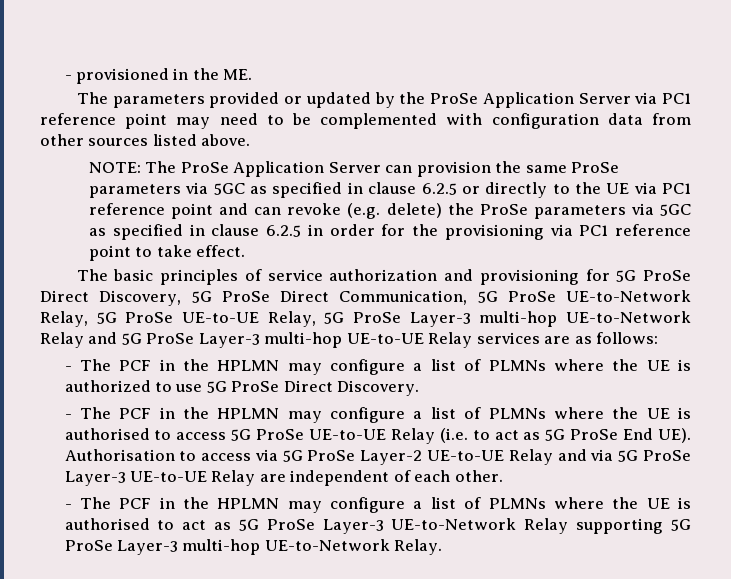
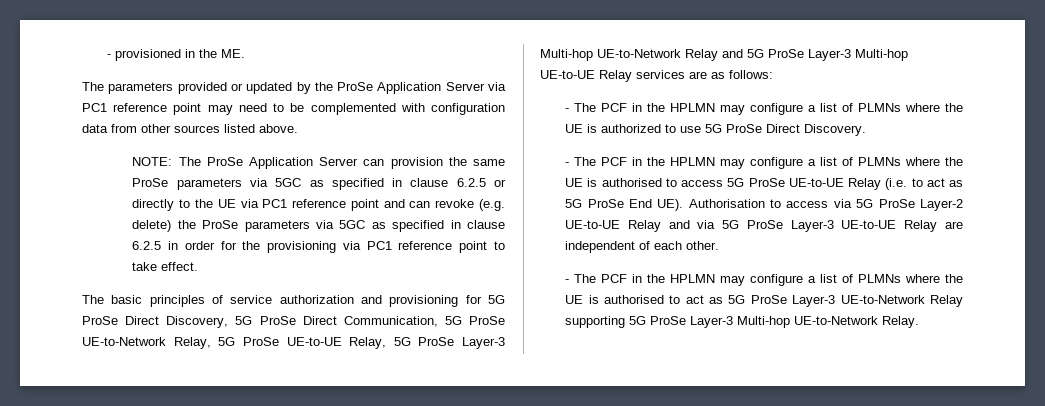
[479,311,558,327] multi-hop -> [540,49,593,61] Multi-hop
[264,332,343,348] multi-hop -> [855,49,908,61] Multi-hop
[182,539,261,555] multi-hop -> [737,316,791,328] Multi-hop

